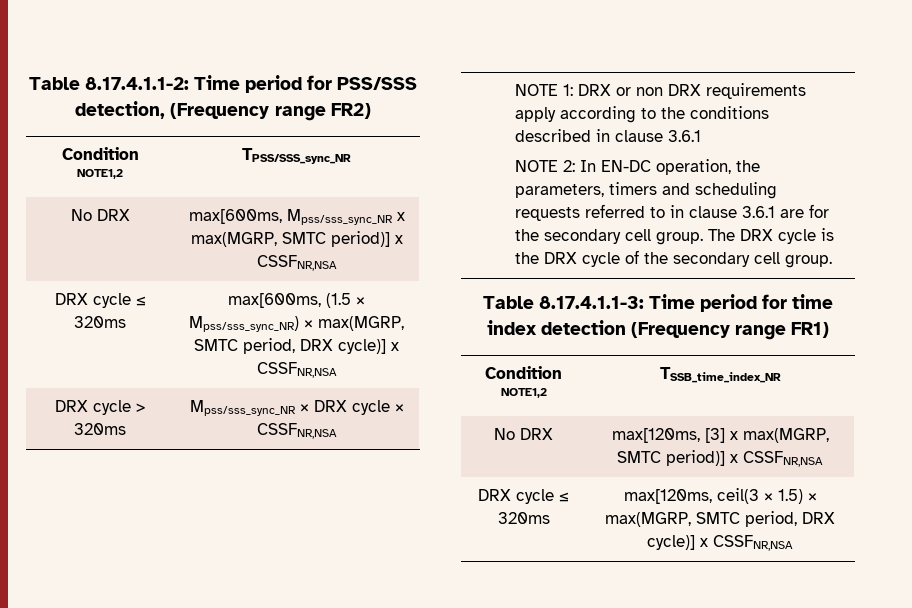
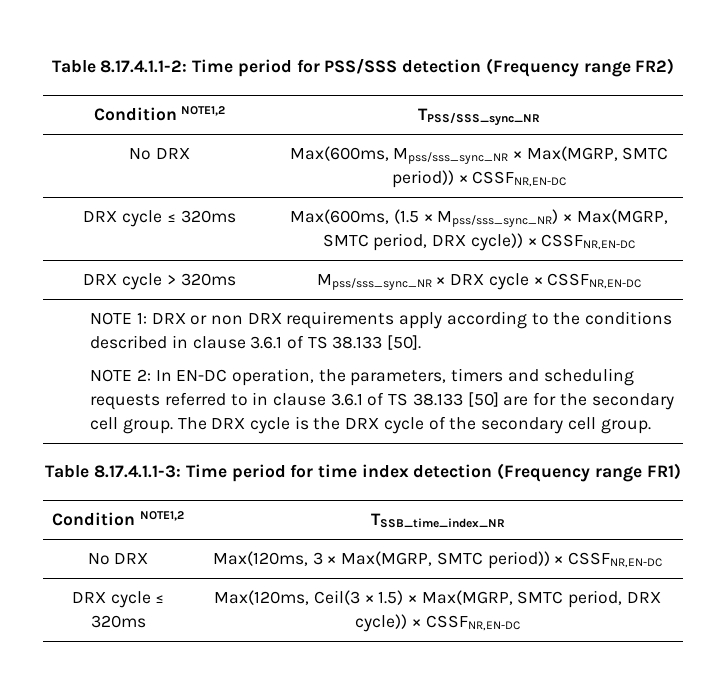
[75,101,166,119] detection, -> [402,59,482,73] detection
[188,209,405,225] [190,231,403,247] [256,255,337,271] [54,293,146,308] [74,316,126,328] [228,293,321,308] max[600ms, Mpss/sss_sync_NR x max(MGRP, SMTC period)] x CSSFNR,NSA // DRX cycle ≤ 320ms | max[600ms, -> [289,146,669,164] [391,170,567,188] [83,210,236,227] [290,209,390,224] Max(600ms, Mpss/sss_sync_NR × Max(MGRP, SMTC period)) × CSSFNR,EN-DC // DRX cycle ≤ 320ms | Max(600ms,
[318,316,404,331] [194,338,399,354] [256,362,337,378] max(MGRP, SMTC period, DRX cycle)] x CSSFNR,NSA -> [576,209,668,224] [322,233,636,251] Max(MGRP, SMTC period, DRX cycle)) × CSSFNR,EN-DC
[256,423,337,439] CSSFNR,NSA -> [547,273,642,289] CSSFNR,EN-DC
(701, 136) none -> [287,335,422,350] of TS 38.133 [50].
(775, 212) none -> [367,392,499,407] of TS 38.133 [50]
[611,428,829,443] [617,450,823,467] [478,489,569,504] [497,512,550,524] [623,488,759,504] max[120ms, [3] x max(MGRP, SMTC period)] x CSSFNR,NSA // DRX cycle ≤ 320ms | max[120ms, ceil(3 -> [212,551,663,569] [71,591,165,608] [90,615,146,628] [214,590,360,605] Max(120ms, 3 × Max(MGRP, SMTC period)) × CSSFNR,EN-DC // DRX cycle ≤ 320ms | Max(120ms, Ceil(3
[605,511,835,527] [647,535,793,551] max(MGRP, SMTC period, DRX cycle)] x CSSFNR,NSA -> [421,590,661,608] [355,614,520,632] Max(MGRP, SMTC period, DRX cycle)) × CSSFNR,EN-DC

